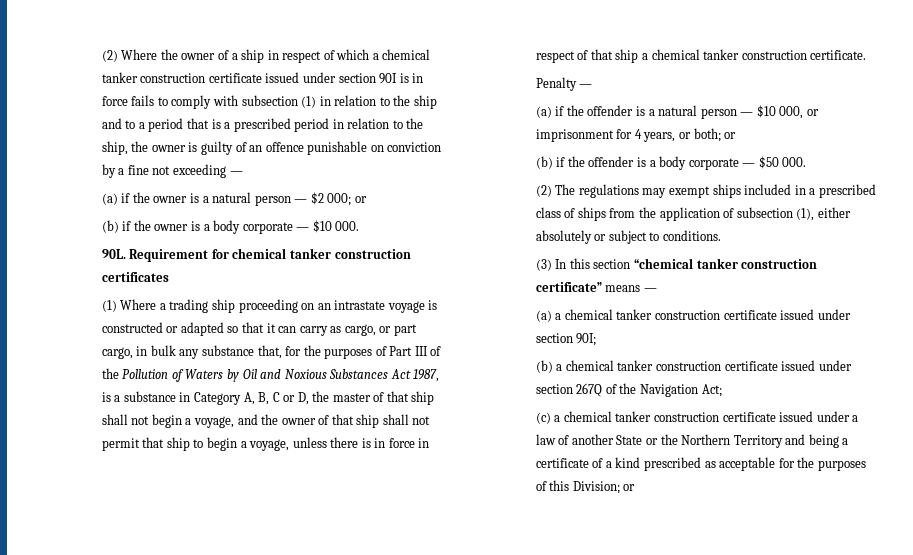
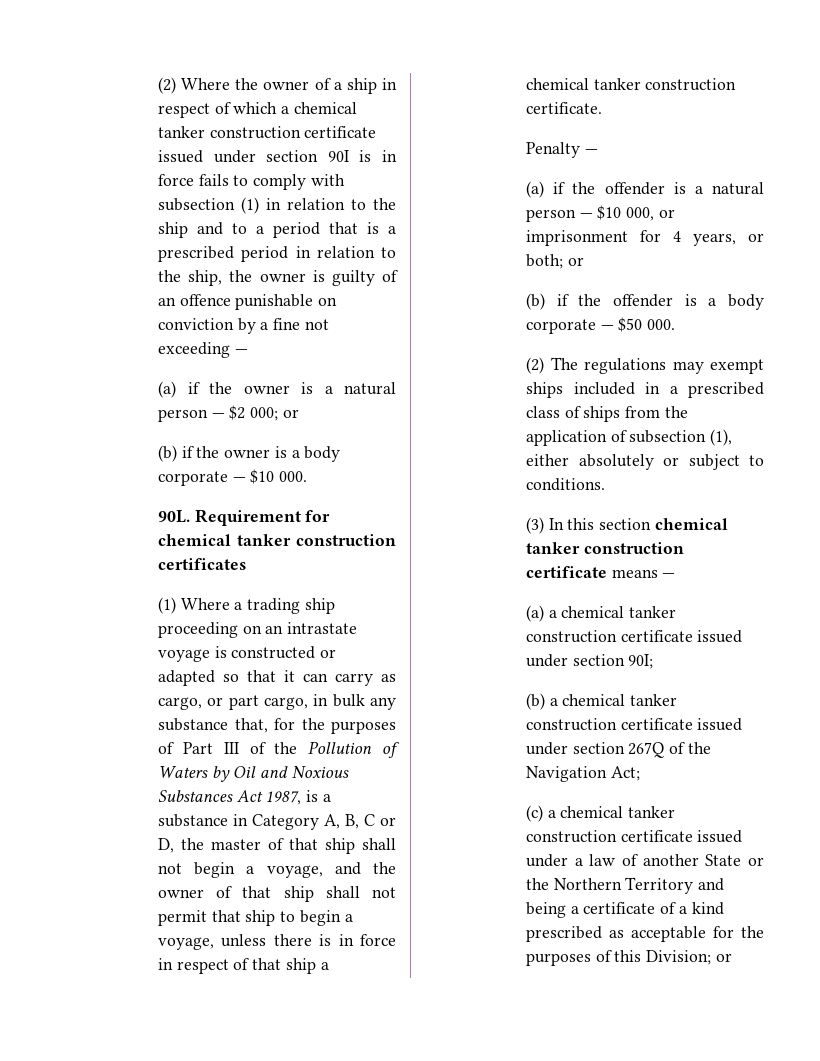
[633,258,818,269] [535,282,602,292] “chemical tanker construction certificate” -> [654,518,728,530] [526,542,684,554] [526,566,607,578] chemical tanker construction certificate

